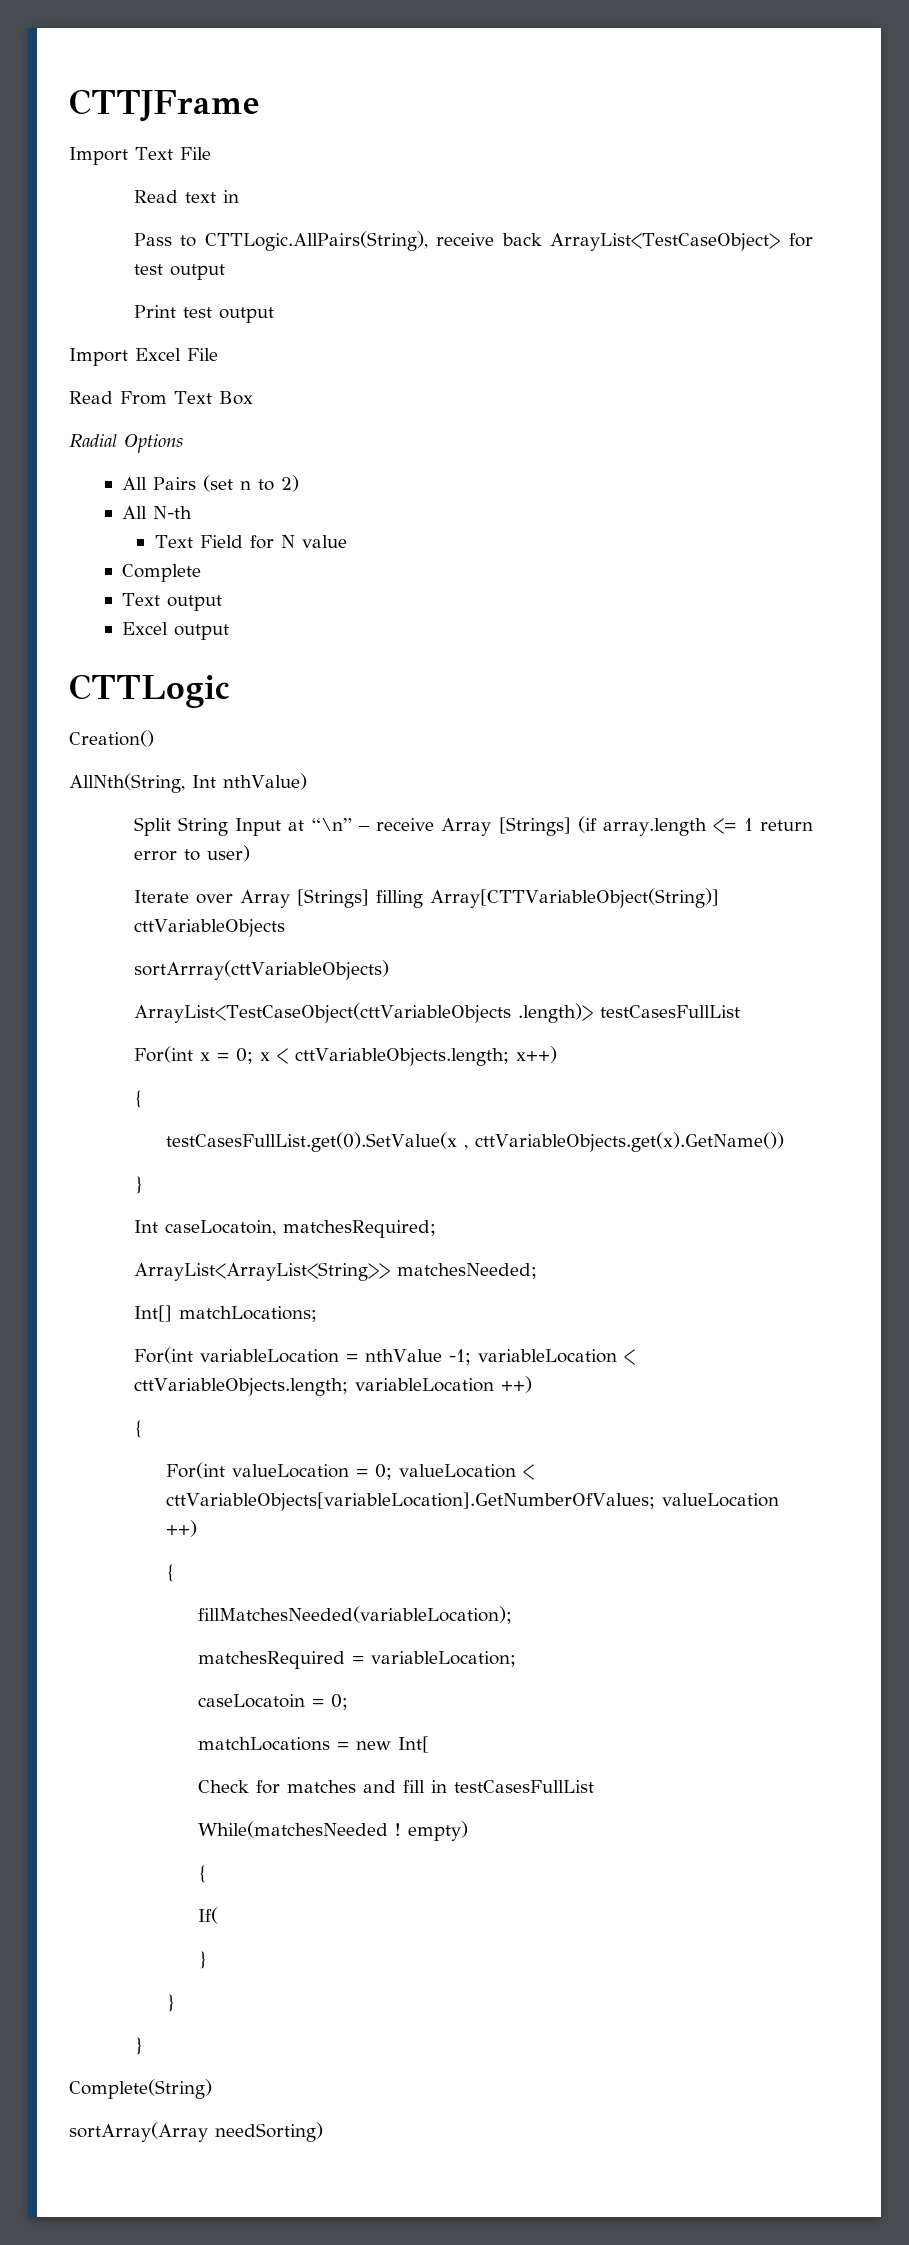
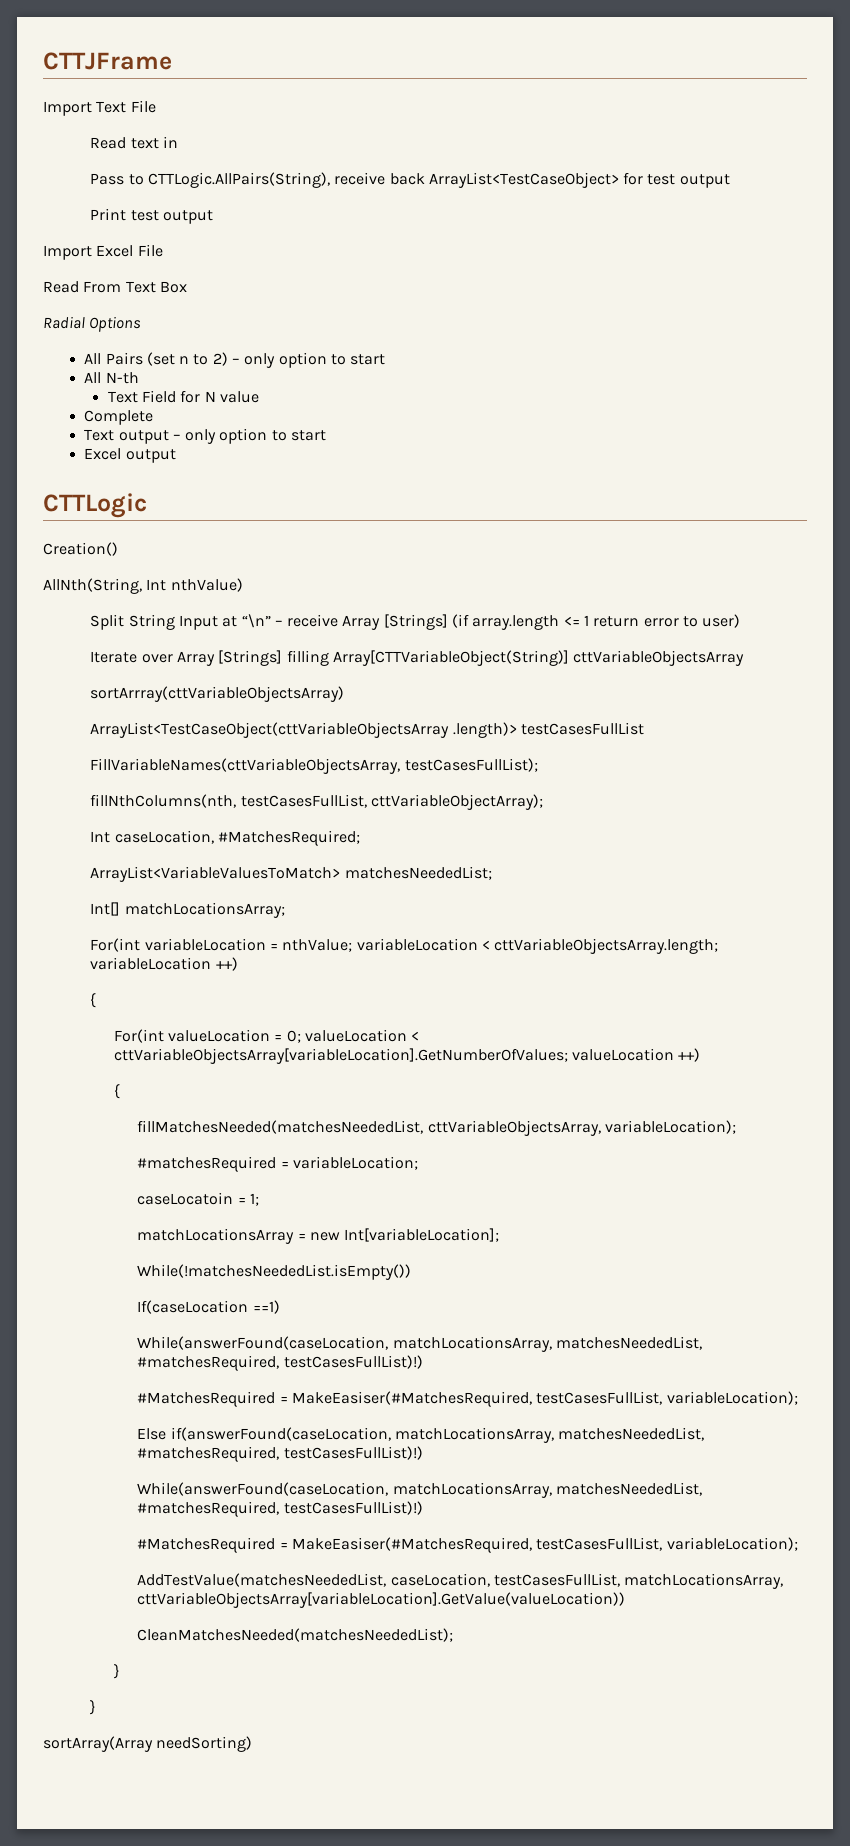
(300, 483) none -> [232,352,386,368] – only option to start
(223, 603) none -> [172,428,327,444] – only option to start
[133,919,285,937] [133,960,389,980] [133,1003,511,1023] cttVariableObjects // sortArrray(cttVariableObjects) // ArrayList<TestCaseObject(cttVariableObjects -> [573,650,745,666] [90,686,345,702] [90,722,450,738] cttVariableObjectsArray // sortArrray(cttVariableObjectsArray) // ArrayList<TestCaseObject(cttVariableObjectsArray
[133,1046,557,1066] [133,1090,144,1108] [165,1132,784,1152] [133,1176,144,1194] [133,1220,436,1238] [133,1262,537,1281] For(int x = 0; x < cttVariableObjects.length; x++) // { // testCasesFullList.get(0).SetValue(x , cttVariableObjects.get(x).GetName()) // } // Int caseLocatoin, matchesRequired; // ArrayList<ArrayList<String>> matchesNeeded; -> [90,758,538,774] [90,794,543,810] [90,830,360,846] [90,866,492,882] FillVariableNames(cttVariableObjectsArray, testCasesFullList); // fillNthColumns(nth, testCasesFullList, cttVariableObjectArray); // Int caseLocation, #MatchesRequired; // ArrayList<VariableValuesToMatch> matchesNeededList;
[178,1306,317,1322] matchLocations; -> [124,902,285,918] matchLocationsArray;
[364,1349,471,1365] nthValue -1; -> [282,939,353,952] nthValue;
[133,1378,348,1396] cttVariableObjects.length; -> [494,938,719,954] cttVariableObjectsArray.length;
[165,1492,655,1511] cttVariableObjects[variableLocation].GetNumberOfValues; -> [113,1048,568,1064] cttVariableObjectsArray[variableLocation].GetNumberOfValues;
[198,1606,513,1624] [198,1651,346,1669] fillMatchesNeeded(variableLocation); // matchesRequired -> [137,1120,737,1136] [137,1156,277,1172] fillMatchesNeeded(matchesNeededList, cttVariableObjectsArray, variableLocation); // #matchesRequired
[331,1694,349,1710] [198,1736,430,1753] [198,1780,595,1794] [198,1821,469,1841] [198,1865,209,1883] [198,1907,219,1924] [198,1951,209,1969] [165,1994,176,2012] [133,2037,144,2055] [69,2079,212,2099] 0; // matchLocations = new Int[ // Check for matches and fill in testCasesFullList // While(matchesNeeded ! empty) // { // If( // } // } // } // Complete(String) -> [250,1193,260,1206] [137,1228,500,1244] [137,1264,412,1280] [137,1300,280,1314] [137,1336,703,1352] [137,1355,423,1371] [137,1391,798,1407] [137,1427,705,1443] [137,1446,423,1462] [137,1482,703,1498] [137,1501,423,1517] [137,1537,798,1553] [137,1573,784,1589] [137,1592,626,1608] [137,1628,454,1642] [113,1664,120,1679] [90,1700,97,1715] 1; // matchLocationsArray = new Int[variableLocation]; // While(!matchesNeededList.isEmpty()) // If(caseLocation ==1) // While(answerFound(caseLocation, matchLocationsArray, matchesNeededList, #matchesRequired, testCasesFullList)!) // #MatchesRequired = MakeEasiser(#MatchesRequired, testCasesFullList, variableLocation); // Else if(answerFound(caseLocation, matchLocationsArray, matchesNeededList, #matchesRequired, testCasesFullList)!) // While(answerFound(caseLocation, matchLocationsArray, matchesNeededList, #matchesRequired, testCasesFullList)!) // #MatchesRequired = MakeEasiser(#MatchesRequired, testCasesFullList, variableLocation); // AddTestValue(matchesNeededList, caseLocation, testCasesFullList, matchLocationsArray, cttVariableObjectsArray[variableLocation].GetValue(valueLocation)) // CleanMatchesNeeded(matchesNeededList); // } // }

